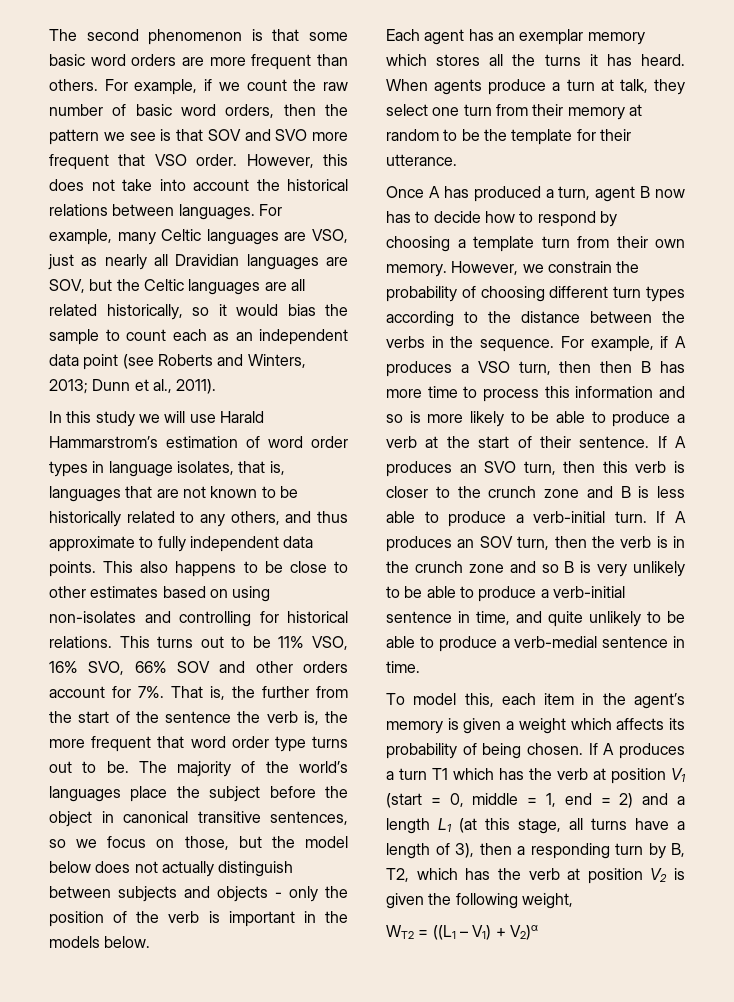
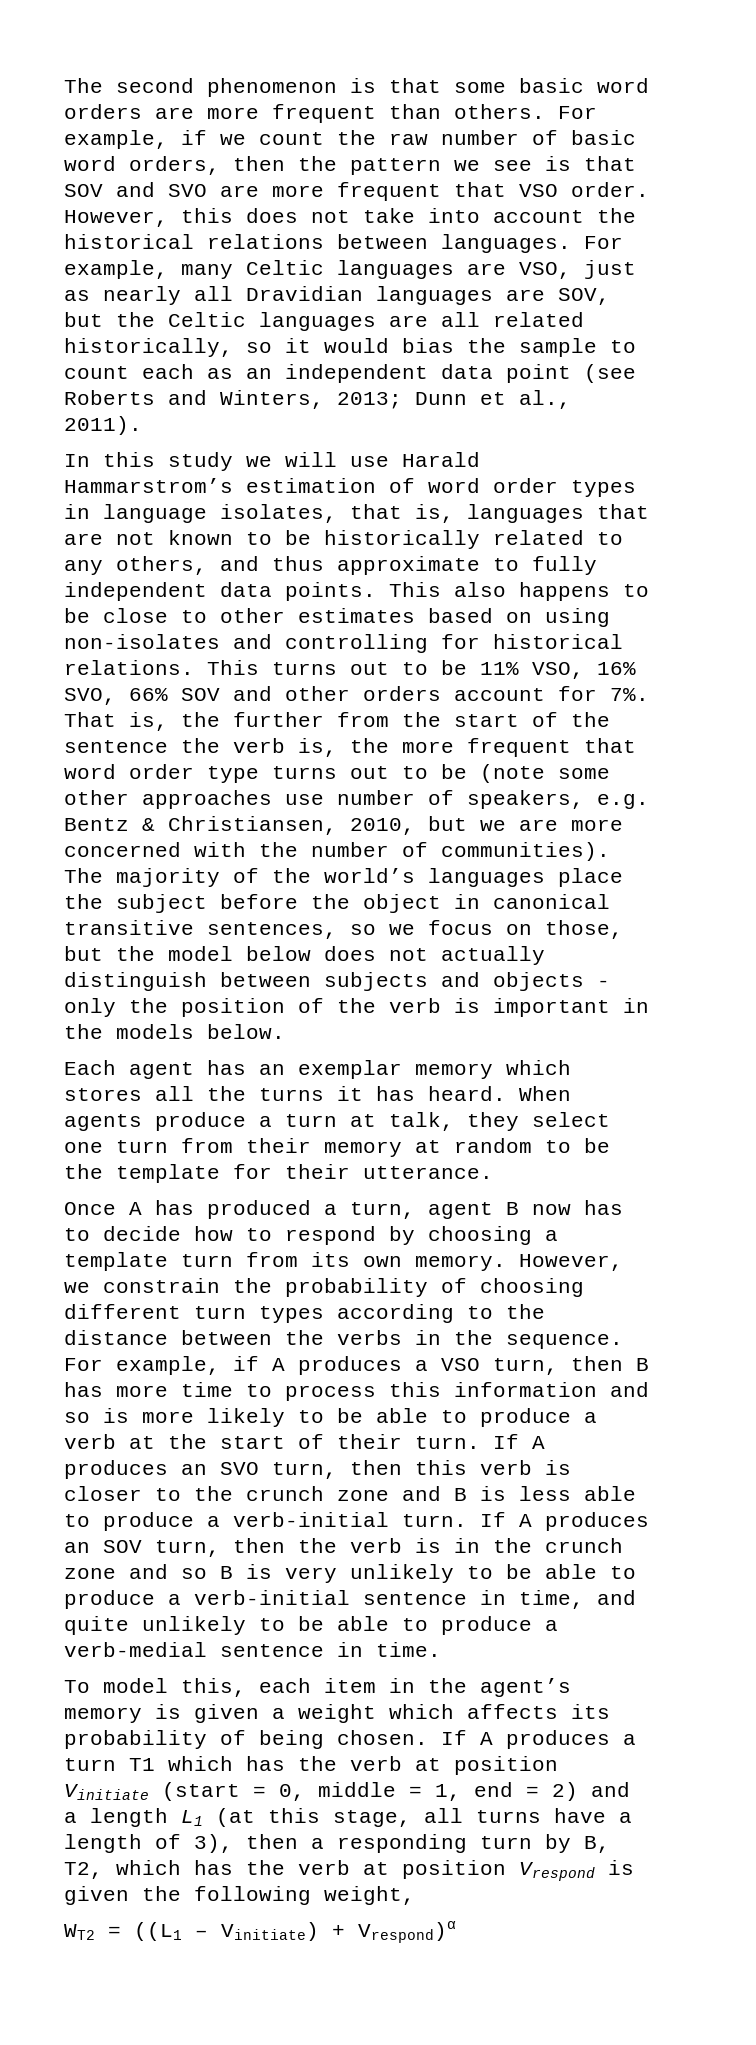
(308, 135) none -> [220,185,259,197] are
[106,761,129,773] be. -> [441,764,610,783] [64,790,649,809] [64,816,623,835] [64,842,610,861] be (note some other approaches use number of speakers, e.g. Bentz & Christiansen, 2010, but we are more concerned with the number of communities).
[616,236,648,248] their -> [311,1252,350,1267] its
[600,361,633,373] then -> (623, 1363) none
[579,436,650,448] sentence. -> [415,1436,480,1449] turn.
[671,768,686,782] V1 -> [64,1784,149,1800] Vinitiate
[650,868,668,882] V2 -> [519,1862,595,1881] Vrespond
[472,925,538,940] V1) + V2)α -> [221,1921,456,1943] Vinitiate) + Vrespond)α

